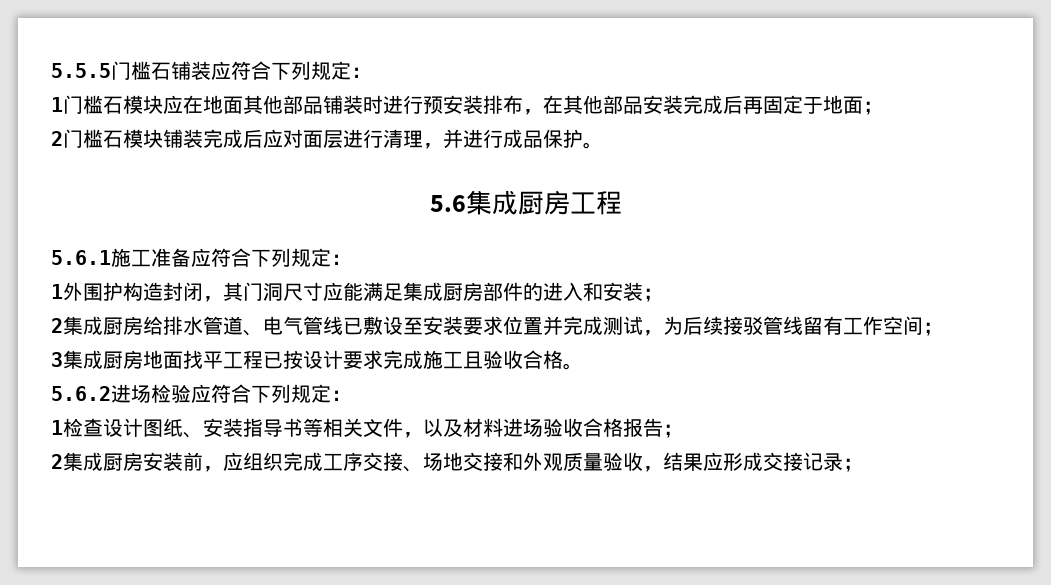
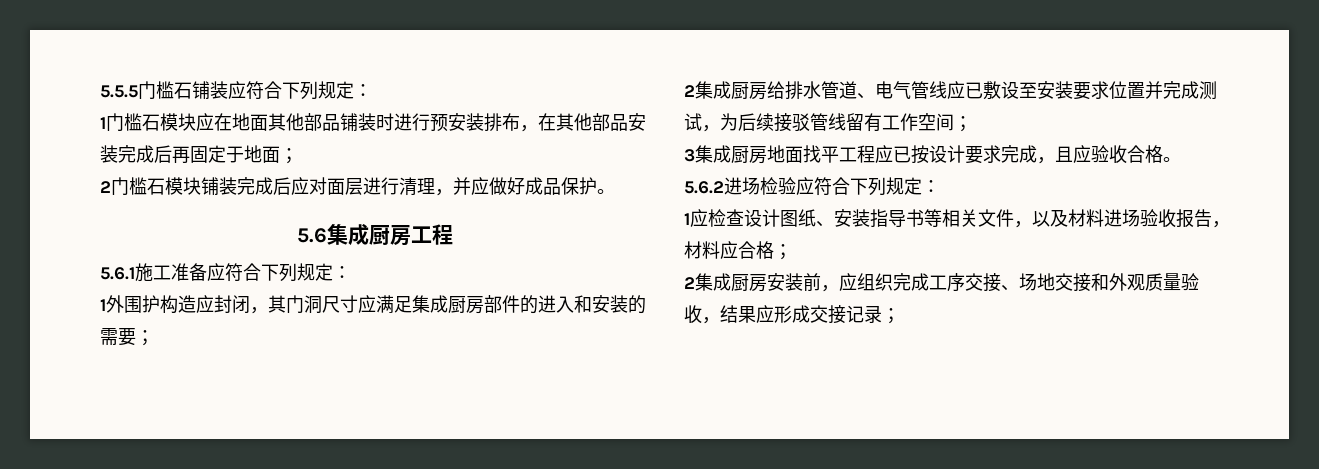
[463,129,503,148] 进行 -> [471,177,525,195] 应做好
(163, 291) none -> [196,295,214,313] 应
[343,282,363,301] 能 -> (376, 304) none
(643, 291) none -> [628,295,646,314] [100,328,136,346] 的需要
(343, 325) none -> [947,81,965,99] 应
(263, 359) none -> [875,145,893,163] 应
[423,350,483,369] 施工且 -> [1037,145,1091,164] ，且应
(63, 427) none -> [690,209,708,227] 应
[583,418,663,437] 合格报告 -> [1176,209,1230,228] [684,241,774,259] 报告，材料应合格

